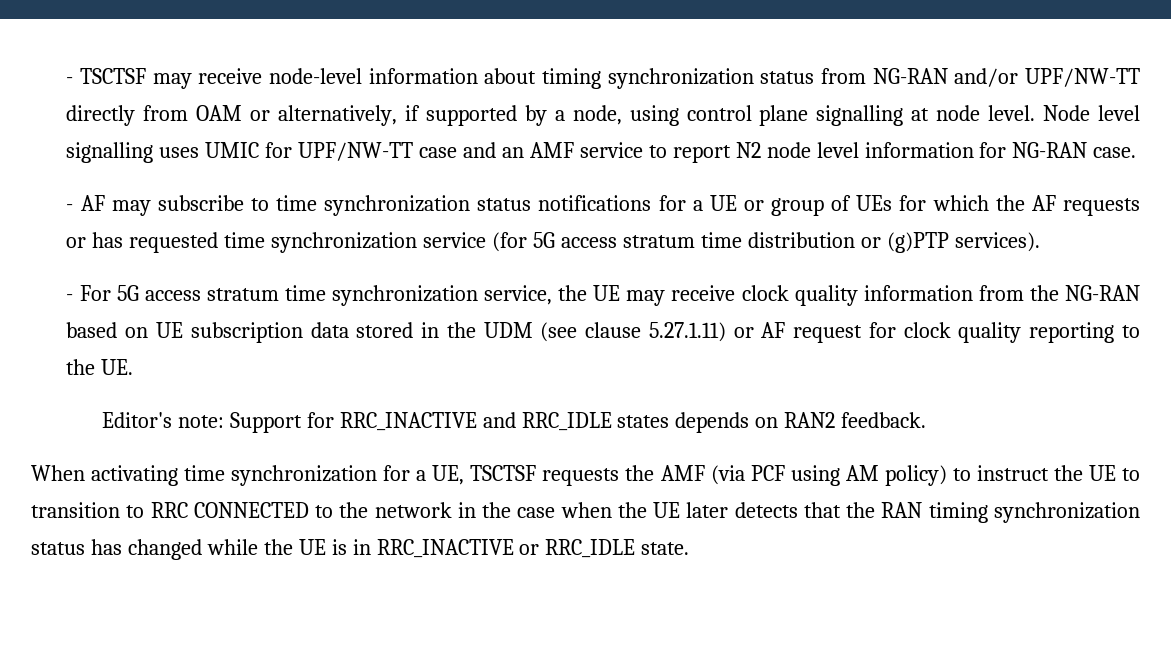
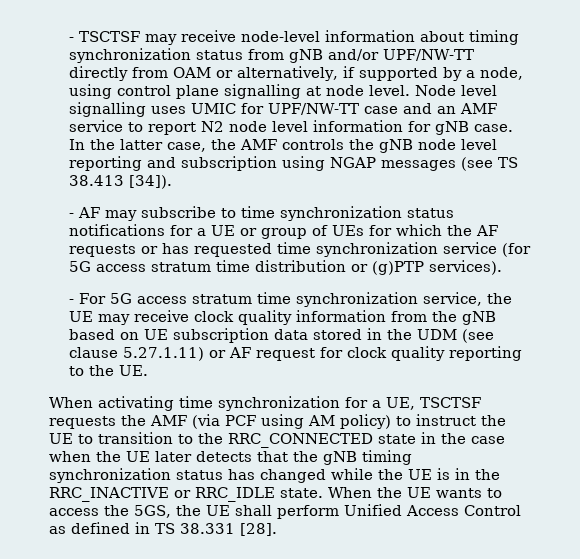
[872,68,948,84] NG-RAN -> [289,49,324,63] gNB
[1012,142,1088,158] NG-RAN -> [435,121,470,135] gNB
(1137, 152) none -> [69,139,498,153] [69,156,519,171] [69,175,173,189] In the latter case, the AMF controls the gNB node level reporting and subscription using NGAP messages (see TS 38.413 [34]).
[1064,285,1140,301] NG-RAN -> [462,311,497,325] gNB
[101,412,927,433] // Editor's note: Support for RRC_INACTIVE and RRC_IDLE states depends on RAN2 feedback. -> (149, 370) none
[150,502,452,518] RRC CONNECTED to the network -> [198,433,416,448] the RRC_CONNECTED state
[881,502,923,518] RAN -> [323,451,357,465] gNB
(371, 547) none -> [475,469,500,480] the
(690, 548) none -> [328,487,502,498] [49,504,521,519] [49,522,277,536] When the UE wants to access the 5GS, the UE shall perform Unified Access Control as defined in TS 38.331 [28].

